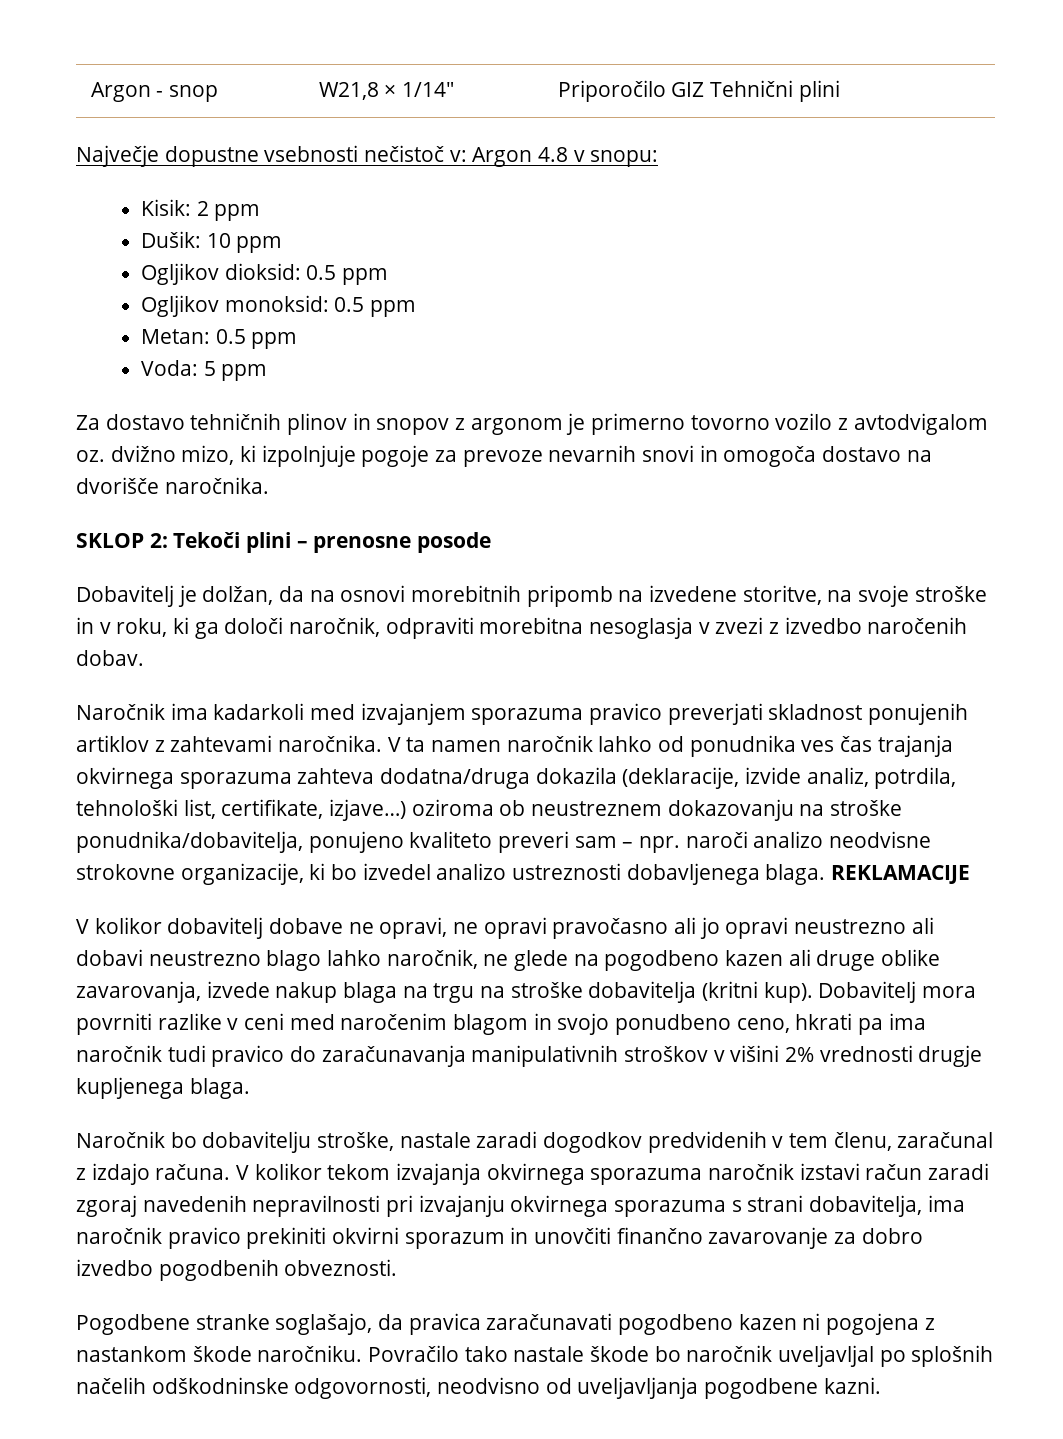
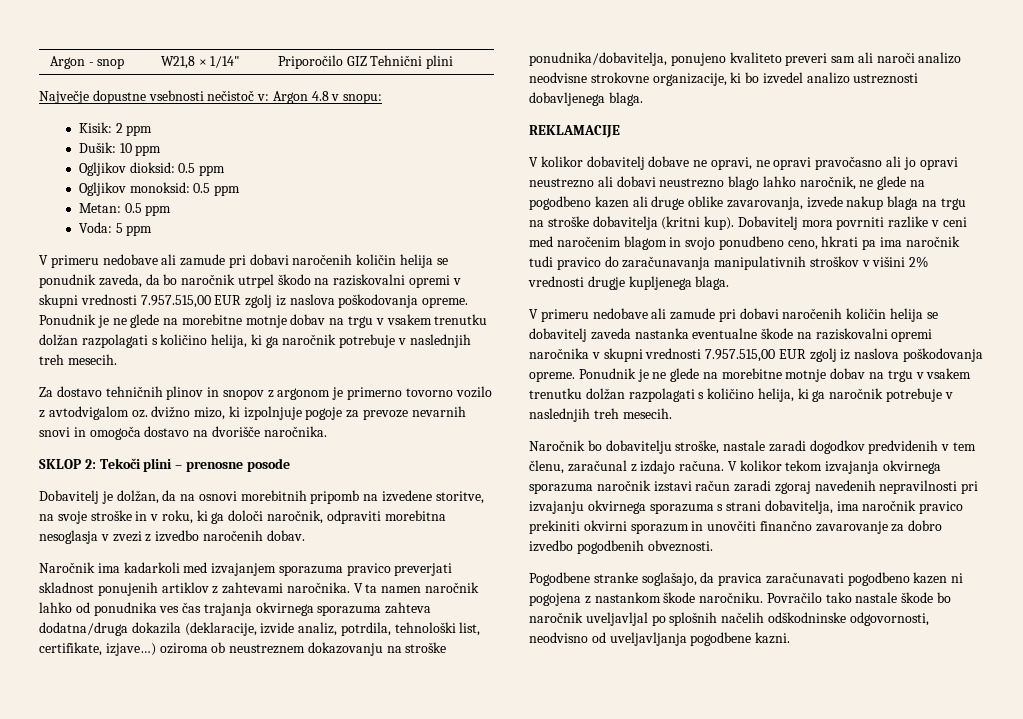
(268, 372) none -> [39,254,448,268] [39,274,461,288] [39,294,469,308] [39,314,488,328] [39,334,471,348] [39,354,117,365] // V primeru nedobave ali zamude pri dobavi naročenih količin helija se ponudnik zaveda, da bo naročnik utrpel škodo na raziskovalni opremi v skupni vrednosti 7.957.515,00 EUR zgolj iz naslova poškodovanja opreme. Ponudnik je ne glede na morebitne motnje dobav na trgu v vsakem trenutku dolžan razpolagati s količino helija, ki ga naročnik potrebuje v naslednjih treh mesecih.
[622,836,681,853] – npr. -> [857,52,873,63] ali
(826, 874) none -> (643, 99) //
(250, 1088) none -> [529,308,938,322] [529,328,933,342] [529,348,984,362] [529,368,972,382] [529,388,953,402] [529,408,672,422] // V primeru nedobave ali zamude pri dobavi naročenih količin helija se dobavitelj zaveda nastanka eventualne škode na raziskovalni opremi naročnika v skupni vrednosti 7.957.515,00 EUR zgolj iz naslova poškodovanja opreme. Ponudnik je ne glede na morebitne motnje dobav na trgu v vsakem trenutku dolžan razpolagati s količino helija, ki ga naročnik potrebuje v naslednjih treh mesecih.

